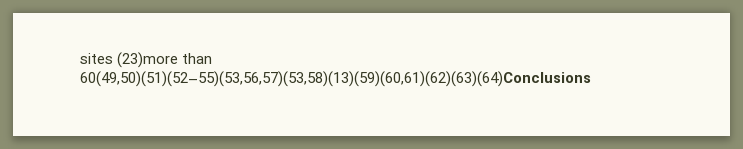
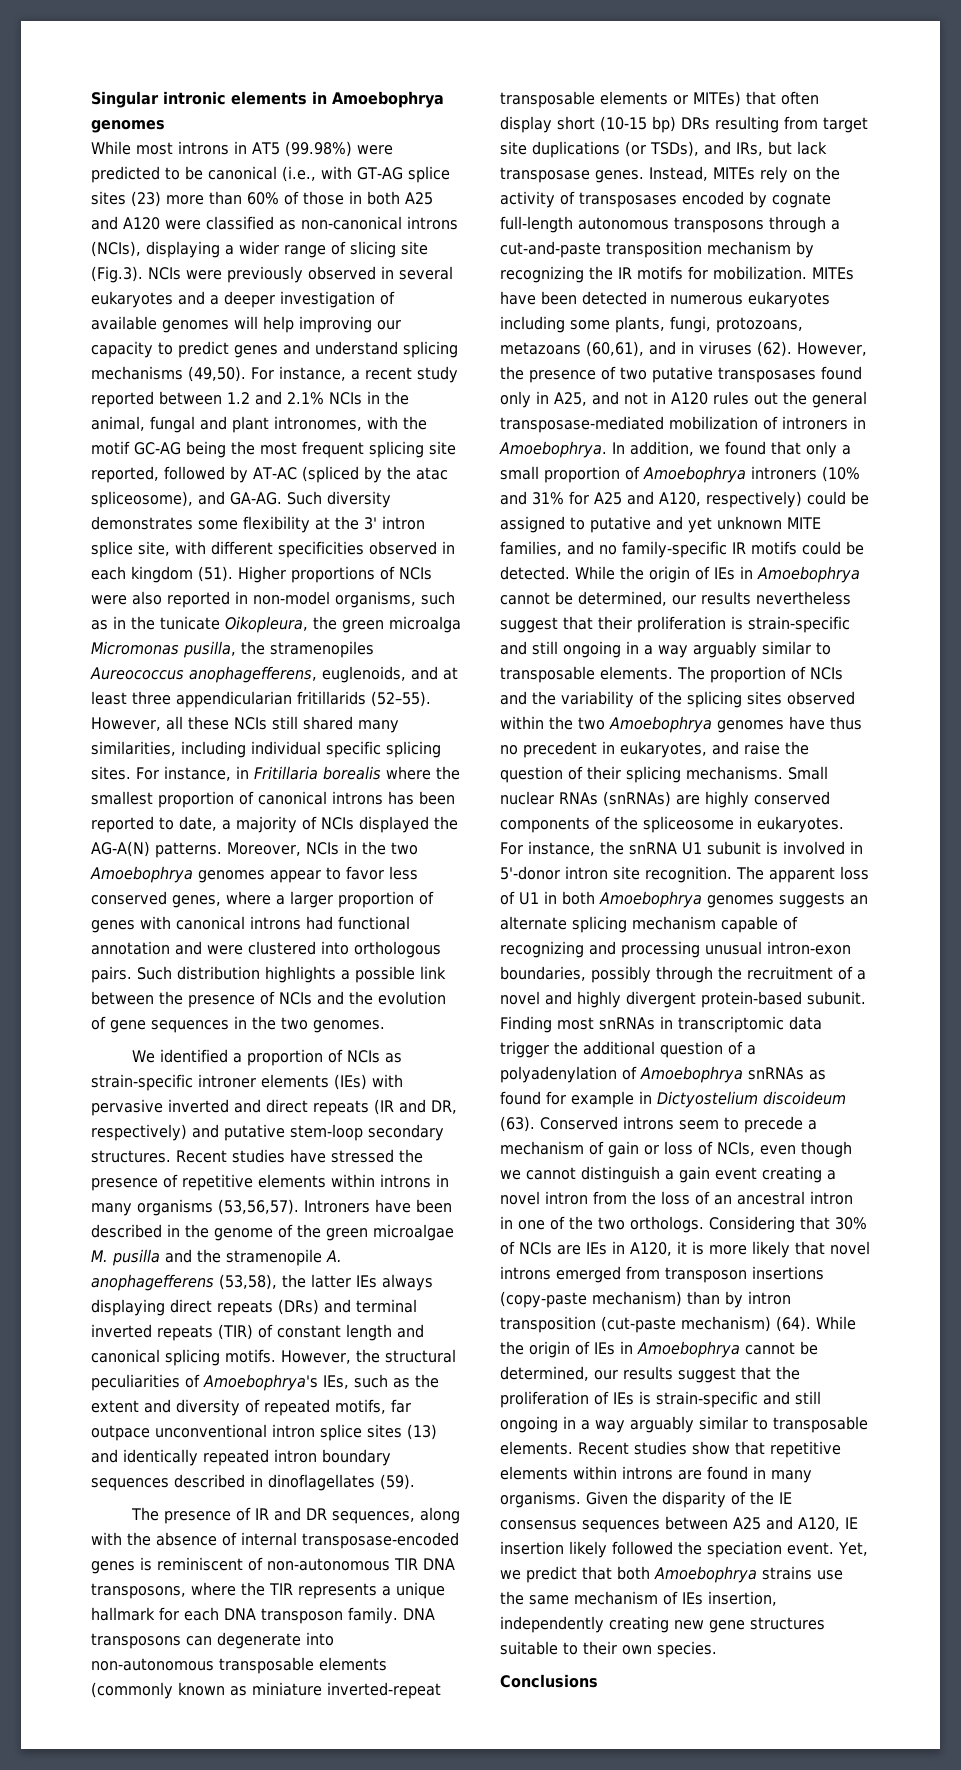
[80,52,213,68] [80,71,591,87] sites (23)more than 60(49,50)(51)(52–55)(53,56,57)(53,58)(13)(59)(60,61)(62)(63)(64)Conclusions -> [91,91,444,108] [91,120,165,133] [91,141,393,157] [91,166,450,183] [91,191,433,207] [91,216,458,230] [91,241,428,258] [91,266,453,283] [91,291,395,308] [91,316,401,333] [91,341,458,358] [91,366,458,383] [91,391,409,408] [91,416,427,433] [91,441,456,458] [91,466,448,483] [91,491,391,508] [91,516,425,533] [91,541,455,558] [91,566,432,583] [91,591,455,608] [91,616,461,633] [91,641,374,658] [90,666,458,683] [91,691,431,708] [91,716,399,733] [91,741,441,758] [91,766,460,781] [91,791,455,808] [91,816,458,833] [91,841,418,858] [90,866,418,883] [91,891,434,908] [91,916,410,933] [91,941,441,958] [91,966,446,983] [91,991,446,1008] [91,1016,385,1033] [131,1049,402,1066] [91,1074,403,1091] [91,1099,457,1116] [91,1124,444,1141] [91,1149,423,1163] [91,1174,449,1191] [91,1199,452,1216] [91,1224,454,1241] [91,1249,342,1266] [91,1274,433,1291] [91,1299,417,1316] [91,1324,424,1341] [91,1349,456,1366] [91,1374,439,1391] [91,1399,411,1416] [91,1424,437,1441] [91,1449,391,1466] [91,1474,415,1491] [130,1507,460,1524] [91,1532,459,1549] [91,1557,455,1574] [91,1582,445,1599] [91,1607,435,1624] [91,1632,334,1649] [91,1657,387,1674] [91,1682,441,1699] [500,91,819,108] [500,116,868,133] [500,141,827,158] [500,166,840,183] [500,191,831,208] [500,216,840,233] [500,241,814,258] [500,266,854,283] [500,291,830,308] [500,316,803,333] [500,341,867,357] [500,366,862,383] [500,391,867,408] [500,416,866,433] [499,441,851,458] [500,466,860,483] [500,491,869,508] [500,516,821,533] [500,541,864,558] [500,566,860,583] [500,591,851,606] [500,616,850,633] [500,641,831,658] [500,666,843,683] [500,691,855,708] [500,716,862,733] [500,741,809,758] [500,766,828,783] [500,791,830,808] [500,816,844,833] [500,841,863,856] [500,866,869,883] [500,891,868,908] [500,916,798,933] [500,941,851,958] [500,966,866,983] [500,991,866,1008] [500,1016,822,1033] [500,1041,756,1058] [500,1066,826,1083] [500,1091,846,1108] [500,1116,817,1133] [500,1141,852,1158] [500,1166,836,1183] [500,1191,853,1205] [500,1216,867,1233] [500,1241,870,1258] [500,1266,824,1283] [500,1291,791,1308] [500,1316,856,1333] [500,1341,818,1358] [500,1366,800,1383] [500,1391,821,1408] [500,1416,868,1433] [500,1441,841,1458] [500,1466,812,1483] [500,1491,792,1508] [500,1516,858,1533] [500,1541,868,1558] [500,1566,843,1583] [500,1591,777,1606] [500,1616,825,1633] [500,1641,717,1658] [500,1674,598,1688] Singular intronic elements in Amoebophrya genomes // While most introns in AT5 (99.98%) were predicted to be canonical (i.e., with GT-AG splice sites (23) more than 60% of those in both A25 and A120 were classified as non-canonical introns (NCIs), displaying a wider range of slicing site (Fig.3). NCIs were previously observed in several eukaryotes and a deeper investigation of available genomes will help improving our capacity to predict genes and understand splicing mechanisms (49,50). For instance, a recent study reported between 1.2 and 2.1% NCIs in the animal, fungal and plant intronomes, with the motif GC-AG being the most frequent splicing site reported, followed by AT-AC (spliced by the atac spliceosome), and GA-AG. Such diversity demonstrates some flexibility at the 3' intron splice site, with different specificities observed in each kingdom (51). Higher proportions of NCIs were also reported in non-model organisms, such as in the tunicate Oikopleura, the green microalga Micromonas pusilla, the stramenopiles Aureococcus anophagefferens, euglenoids, and at least three appendicularian fritillarids (52–55). However, all these NCIs still shared many similarities, including individual specific splicing sites. For instance, in Fritillaria borealis where the smallest proportion of canonical introns has been reported to date, a majority of NCIs displayed the AG-A(N) patterns. Moreover, NCIs in the two Amoebophrya genomes appear to favor less conserved genes, where a larger proportion of genes with canonical introns had functional annotation and were clustered into orthologous pairs. Such distribution highlights a possible link between the presence of NCIs and the evolution of gene sequences in the two genomes. // We identified a proportion of NCIs as strain-specific introner elements (IEs) with pervasive inverted and direct repeats (IR and DR, respectively) and putative stem-loop secondary structures. Recent studies have stressed the presence of repetitive elements within introns in many organisms (53,56,57). Introners have been described in the genome of the green microalgae M. pusilla and the stramenopile A. anophagefferens (53,58), the latter IEs always displaying direct repeats (DRs) and terminal inverted repeats (TIR) of constant length and canonical splicing motifs. However, the structural peculiarities of Amoebophrya's IEs, such as the extent and diversity of repeated motifs, far outpace unconventional intron splice sites (13) and identically repeated intron boundary sequences described in dinoflagellates (59). // The presence of IR and DR sequences, along with the absence of internal transposase-encoded genes is reminiscent of non-autonomous TIR DNA transposons, where the TIR represents a unique hallmark for each DNA transposon family. DNA transposons can degenerate into non-autonomous transposable elements (commonly known as miniature inverted-repeat transposable elements or MITEs) that often display short (10-15 bp) DRs resulting from target site duplications (or TSDs), and IRs, but lack transposase genes. Instead, MITEs rely on the activity of transposases encoded by cognate full-length autonomous transposons through a cut-and-paste transposition mechanism by recognizing the IR motifs for mobilization. MITEs have been detected in numerous eukaryotes including some plants, fungi, protozoans, metazoans (60,61), and in viruses (62). However, the presence of two putative transposases found only in A25, and not in A120 rules out the general transposase-mediated mobilization of introners in Amoebophrya. In addition, we found that only a small proportion of Amoebophrya introners (10% and 31% for A25 and A120, respectively) could be assigned to putative and yet unknown MITE families, and no family-specific IR motifs could be detected. While the origin of IEs in Amoebophrya cannot be determined, our results nevertheless suggest that their proliferation is strain-specific and still ongoing in a way arguably similar to transposable elements. The proportion of NCIs and the variability of the splicing sites observed within the two Amoebophrya genomes have thus no precedent in eukaryotes, and raise the question of their splicing mechanisms. Small nuclear RNAs (snRNAs) are highly conserved components of the spliceosome in eukaryotes. For instance, the snRNA U1 subunit is involved in 5'-donor intron site recognition. The apparent loss of U1 in both Amoebophrya genomes suggests an alternate splicing mechanism capable of recognizing and processing unusual intron-exon boundaries, possibly through the recruitment of a novel and highly divergent protein-based subunit. Finding most snRNAs in transcriptomic data trigger the additional question of a polyadenylation of Amoebophrya snRNAs as found for example in Dictyostelium discoideum (63). Conserved introns seem to precede a mechanism of gain or loss of NCIs, even though we cannot distinguish a gain event creating a novel intron from the loss of an ancestral intron in one of the two orthologs. Considering that 30% of NCIs are IEs in A120, it is more likely that novel introns emerged from transposon insertions (copy-paste mechanism) than by intron transposition (cut-paste mechanism) (64). While the origin of IEs in Amoebophrya cannot be determined, our results suggest that the proliferation of IEs is strain-specific and still ongoing in a way arguably similar to transposable elements. Recent studies show that repetitive elements within introns are found in many organisms. Given the disparity of the IE consensus sequences between A25 and A120, IE insertion likely followed the speciation event. Yet, we predict that both Amoebophrya strains use the same mechanism of IEs insertion, independently creating new gene structures suitable to their own species. // Conclusions

